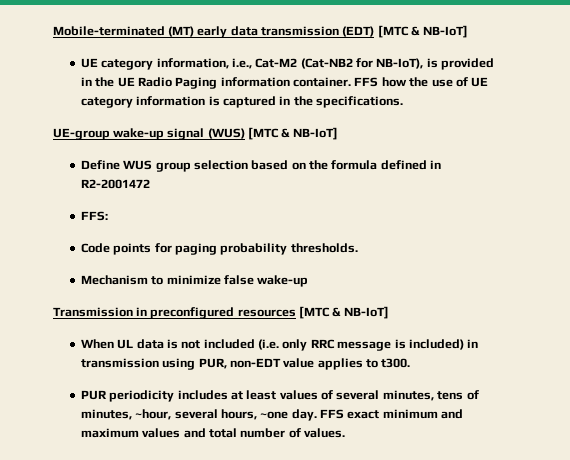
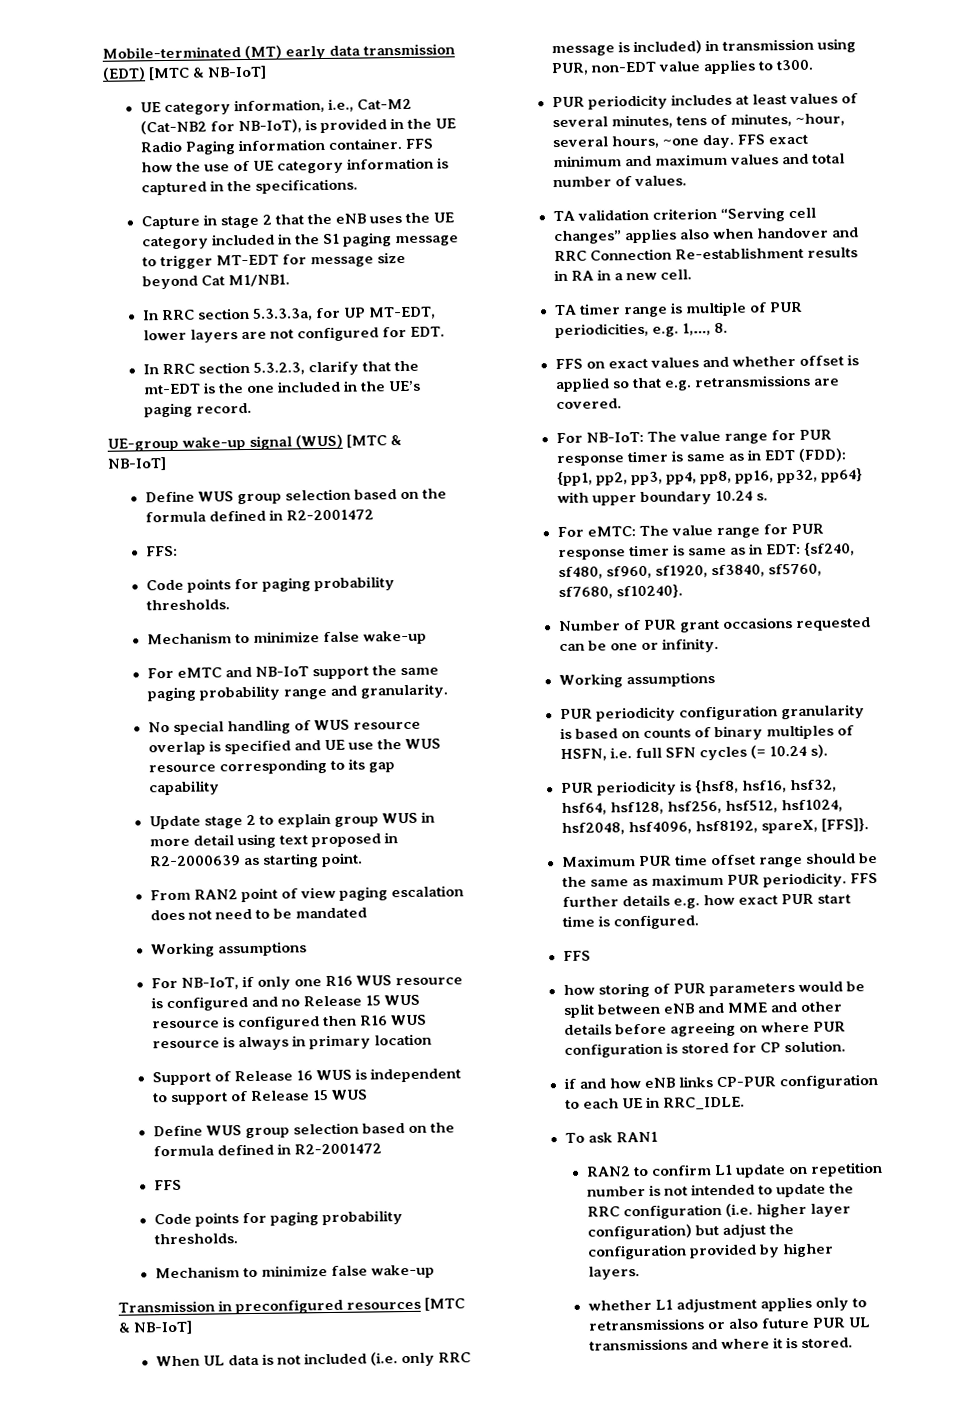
(404, 102) none -> [140,212,455,230] [141,232,460,250] [141,251,407,270] [141,274,290,290] [142,306,437,321] [142,326,446,343] [142,360,420,376] [142,380,422,395] [143,402,252,418] // Capture in stage 2 that the eNB uses the UE category included in the S1 paging message to trigger MT-EDT for message size beyond Cat M1/NB1. // In RRC section 5.3.3.3a, for UP MT-EDT, lower layers are not configured for EDT. // In RRC section 5.3.2.3, clarify that the mt-EDT is the one included in the UE’s paging record.
(309, 281) none -> [146,665,440,680] [146,683,449,702] [147,719,422,735] [147,738,442,756] [147,758,396,775] [148,780,220,796] [148,811,436,830] [148,832,399,849] [148,852,364,868] [149,885,465,903] [149,907,368,921] [150,941,307,958] [150,975,464,990] [150,994,421,1012] [151,1014,428,1031] [151,1033,433,1051] [151,1067,462,1086] [151,1089,369,1106] [152,1122,456,1139] [152,1143,383,1157] [153,1179,182,1191] [153,1210,404,1227] [153,1233,238,1245] [154,1264,436,1279] // For eMTC and NB-IoT support the same paging probability range and granularity. // No special handling of WUS resource overlap is specified and UE use the WUS resource corresponding to its gap capability // Update stage 2 to explain group WUS in more detail using text proposed in R2-2000639 as starting point. // From RAN2 point of view paging escalation does not need to be mandated // Working assumptions // For NB-IoT, if only one R16 WUS resource is configured and no Release 15 WUS resource is configured then R16 WUS resource is always in primary location // Support of Release 16 WUS is independent to support of Release 15 WUS // Define WUS group selection based on the formula defined in R2-2001472 // FFS // Code points for paging probability thresholds. // Mechanism to minimize false wake-up
(346, 433) none -> [552,207,817,222] [553,227,860,245] [553,246,859,262] [553,269,693,282] [553,301,804,318] [554,322,729,339] [554,354,860,370] [554,374,841,393] [555,398,622,410] [555,429,833,444] [555,448,847,467] [556,468,864,487] [556,490,769,506] [556,523,825,539] [557,542,856,561] [557,563,823,580] [557,584,683,600] [557,617,872,633] [558,637,720,653] [558,672,715,689] [559,704,866,722] [559,724,855,741] [559,744,829,762] [560,779,838,796] [560,799,844,816] [560,818,870,836] [560,852,879,868] [561,872,879,888] [561,893,852,909] [561,914,699,930] [562,950,591,962] [562,981,866,998] [562,1001,843,1019] [563,1021,847,1037] [563,1040,847,1059] [563,1073,879,1090] [564,1096,746,1110] [564,1131,658,1144] [585,1161,883,1178] [586,1183,854,1198] [586,1202,851,1220] [586,1223,794,1240] [586,1242,834,1260] [587,1266,640,1280] [587,1296,867,1313] [587,1317,871,1331] [588,1337,853,1351] // TA validation criterion “Serving cell changes” applies also when handover and RRC Connection Re-establishment results in RA in a new cell. // TA timer range is multiple of PUR periodicities, e.g. 1,…, 8. // FFS on exact values and whether offset is applied so that e.g. retransmissions are covered. // For NB-IoT: The value range for PUR response timer is same as in EDT (FDD): {pp1, pp2, pp3, pp4, pp8, pp16, pp32, pp64} with upper boundary 10.24 s. // For eMTC: The value range for PUR response timer is same as in EDT: {sf240, sf480, sf960, sf1920, sf3840, sf5760, sf7680, sf10240}. // Number of PUR grant occasions requested can be one or infinity. // Working assumptions // PUR periodicity configuration granularity is based on counts of binary multiples of HSFN, i.e. full SFN cycles (= 10.24 s). // PUR periodicity is {hsf8, hsf16, hsf32, hsf64, hsf128, hsf256, hsf512, hsf1024, hsf2048, hsf4096, hsf8192, spareX, [FFS]}. // Maximum PUR time offset range should be the same as maximum PUR periodicity. FFS further details e.g. how exact PUR start time is configured. // FFS // how storing of PUR parameters would be split between eNB and MME and other details before agreeing on where PUR configuration is stored for CP solution. // if and how eNB links CP-PUR configuration to each UE in RRC_IDLE. // To ask RAN1 // RAN2 to confirm L1 update on repetition number is not intended to update the RRC configuration (i.e. higher layer configuration) but adjust the configuration provided by higher layers. // whether L1 adjustment applies only to retransmissions or also future PUR UL transmissions and where it is stored.

